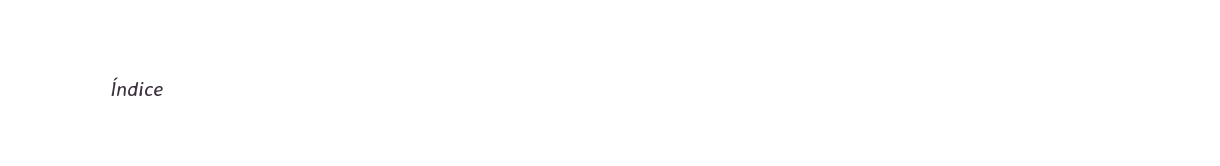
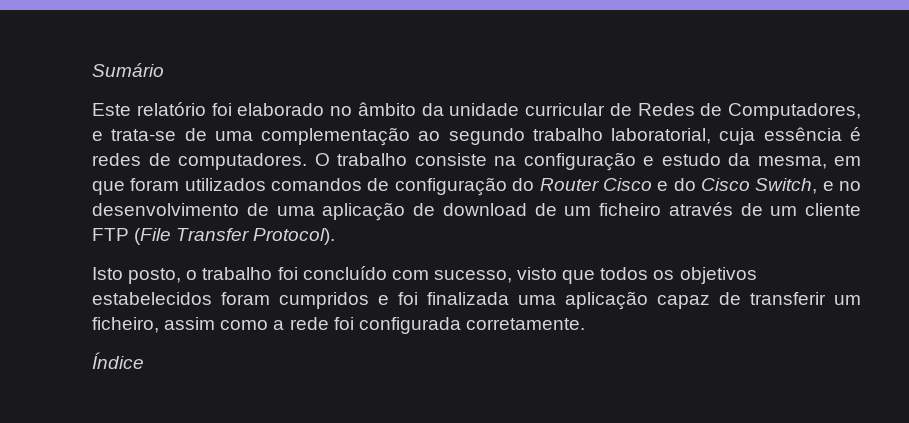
(110, 86) none -> [92,63,164,77] [92,102,861,120] [92,127,861,146] [92,152,861,171] [92,177,861,196] [92,202,861,221] [92,228,336,245] [92,266,757,284] [92,291,861,310] [92,317,585,334] Sumário // Este relatório foi elaborado no âmbito da unidade curricular de Redes de Computadores, e trata-se de uma complementação ao segundo trabalho laboratorial, cuja essência é redes de computadores. O trabalho consiste na configuração e estudo da mesma, em que foram utilizados comandos de configuração do Router Cisco e do Cisco Switch, e no desenvolvimento de uma aplicação de download de um ficheiro através de um cliente FTP (File Transfer Protocol). // Isto posto, o trabalho foi concluído com sucesso, visto que todos os objetivos estabelecidos foram cumpridos e foi finalizada uma aplicação capaz de transferir um ficheiro, assim como a rede foi configurada corretamente. //

